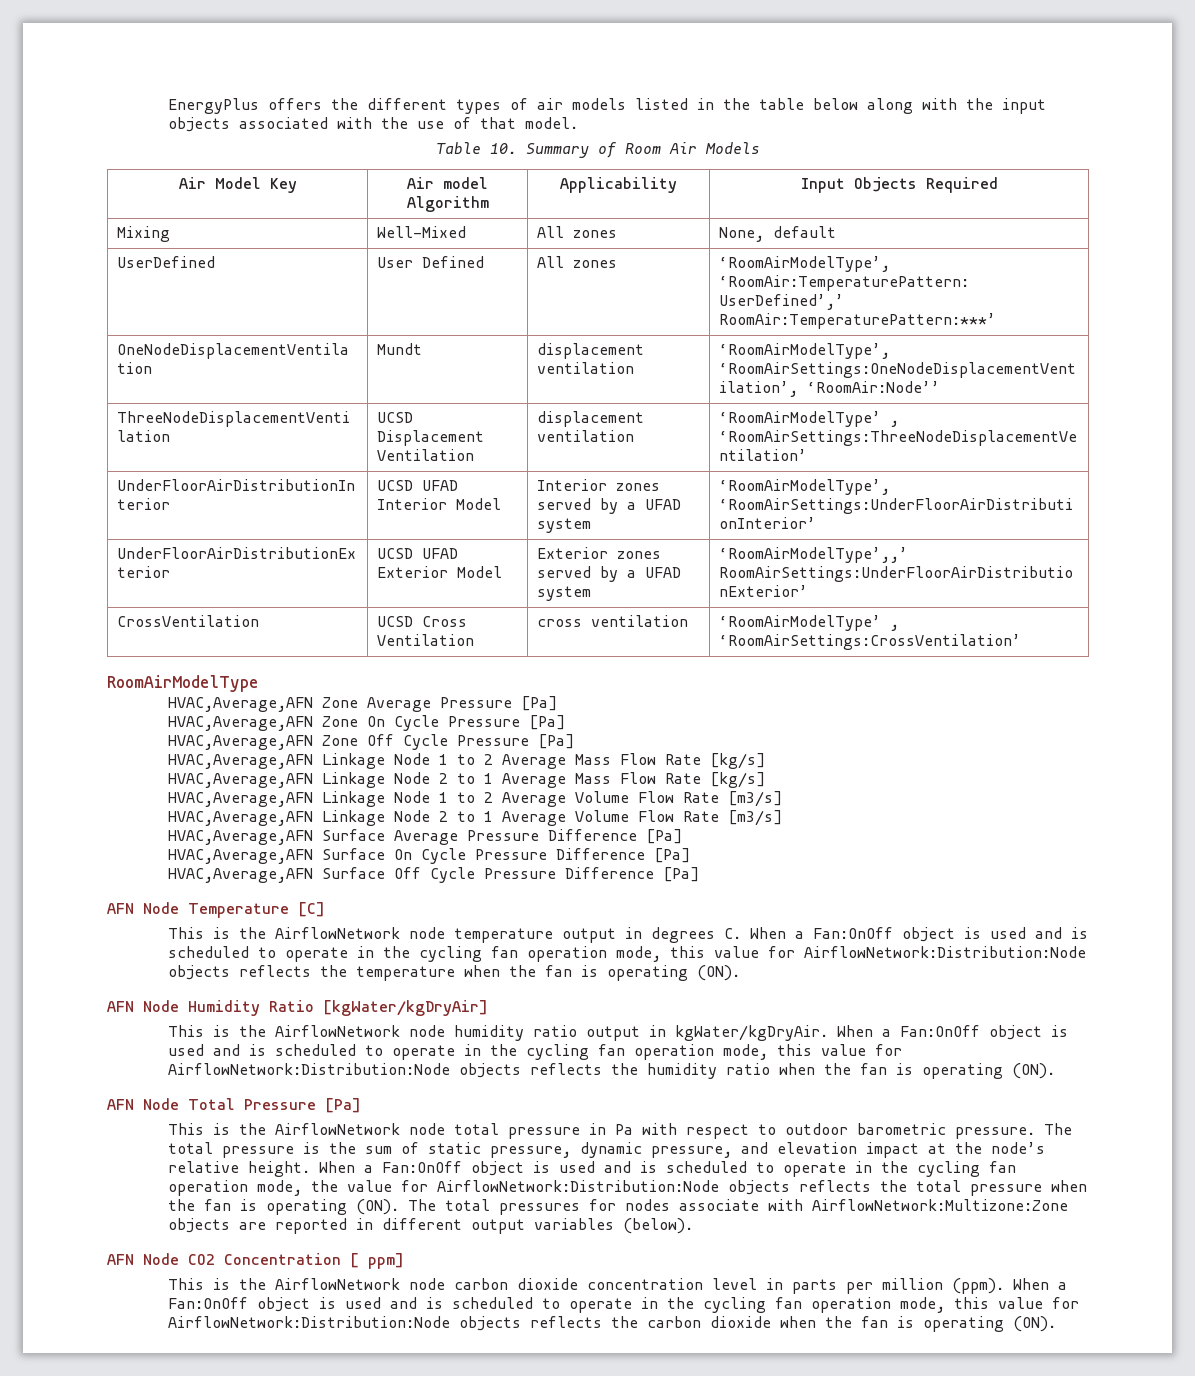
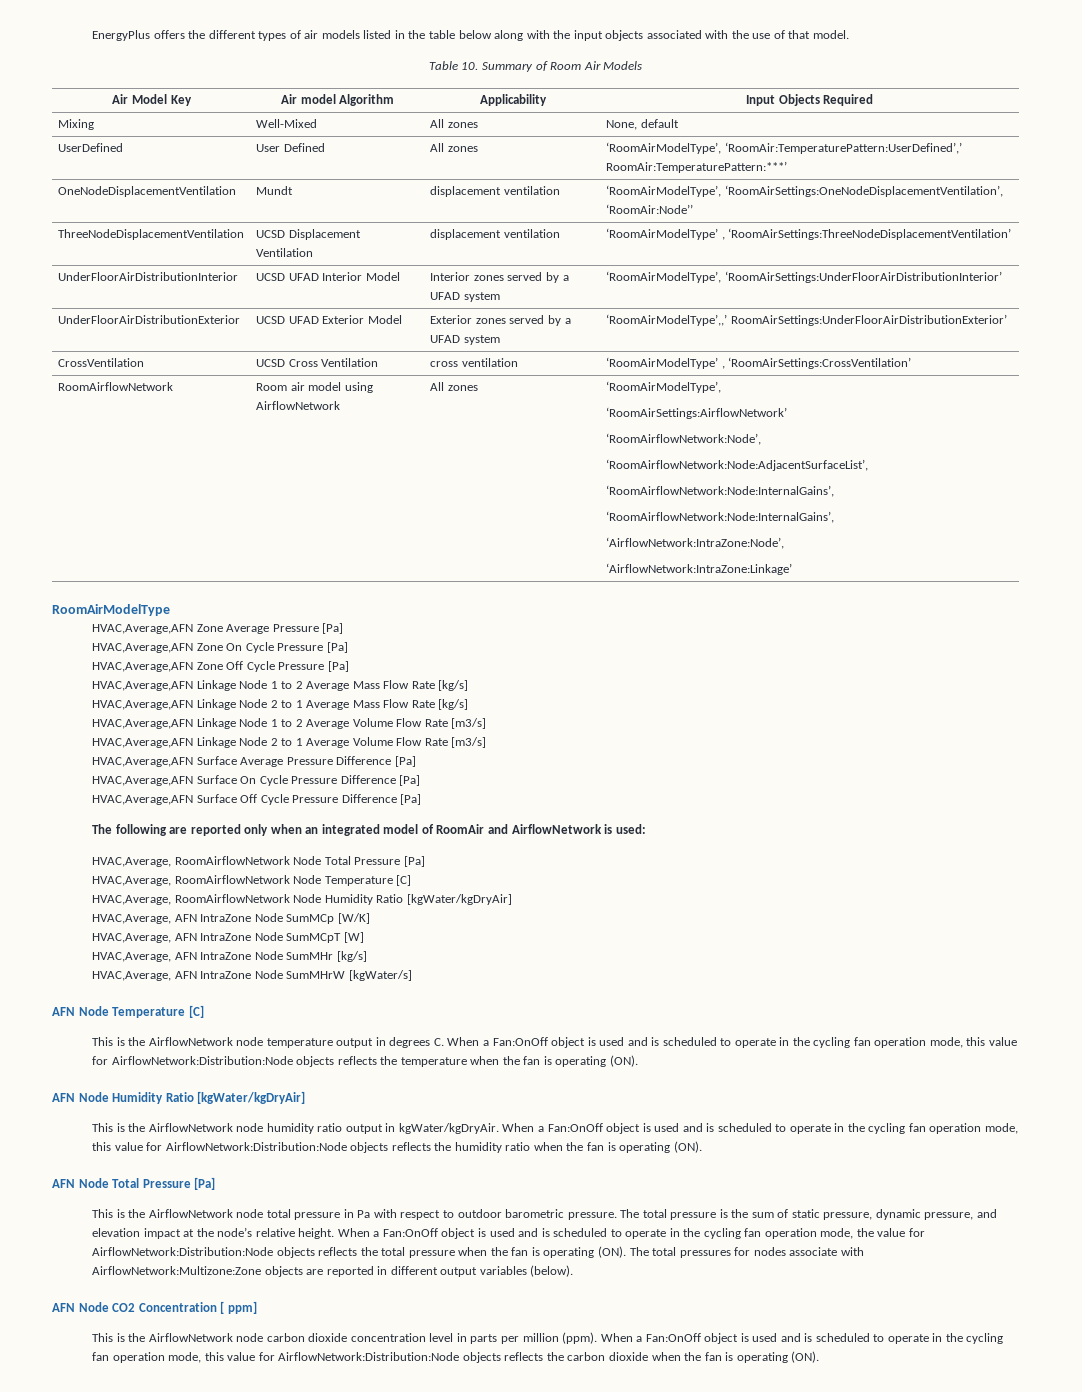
(1022, 642) none -> [58,382,174,391] [256,382,373,393] [256,401,341,410] [430,382,478,391] [606,381,722,393] [606,407,788,419] [606,433,762,445] [606,459,869,471] [606,485,835,497] [606,511,835,523] [606,537,785,549] [606,563,793,575] // RoomAirflowNetwork | Room air model using AirflowNetwork | All zones | ‘RoomAirModelType’, // ‘RoomAirSettings:AirflowNetwork’ // ‘RoomAirflowNetwork:Node’, // ‘RoomAirflowNetwork:Node:AdjacentSurfaceList’, // ‘RoomAirflowNetwork:Node:InternalGains’, // ‘RoomAirflowNetwork:Node:InternalGains’, // ‘AirflowNetwork:IntraZone:Node’, // ‘AirflowNetwork:IntraZone:Linkage’
(699, 874) none -> [92,824,646,836] [92,856,425,867] [92,875,412,886] [92,894,512,905] [92,913,370,924] [92,932,364,943] [92,951,367,962] [92,970,412,981] // The following are reported only when an integrated model of RoomAir and AirflowNetwork is used: // HVAC,Average, RoomAirflowNetwork Node Total Pressure [Pa] // HVAC,Average, RoomAirflowNetwork Node Temperature [C] // HVAC,Average, RoomAirflowNetwork Node Humidity Ratio [kgWater/kgDryAir] // HVAC,Average, AFN IntraZone Node SumMCp [W/K] // HVAC,Average, AFN IntraZone Node SumMCpT [W] // HVAC,Average, AFN IntraZone Node SumMHr [kg/s] // HVAC,Average, AFN IntraZone Node SumMHrW [kgWater/s]

